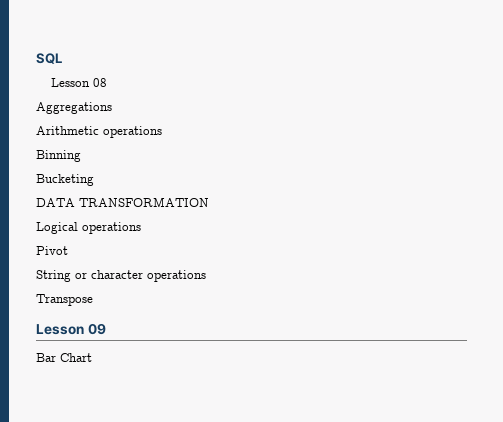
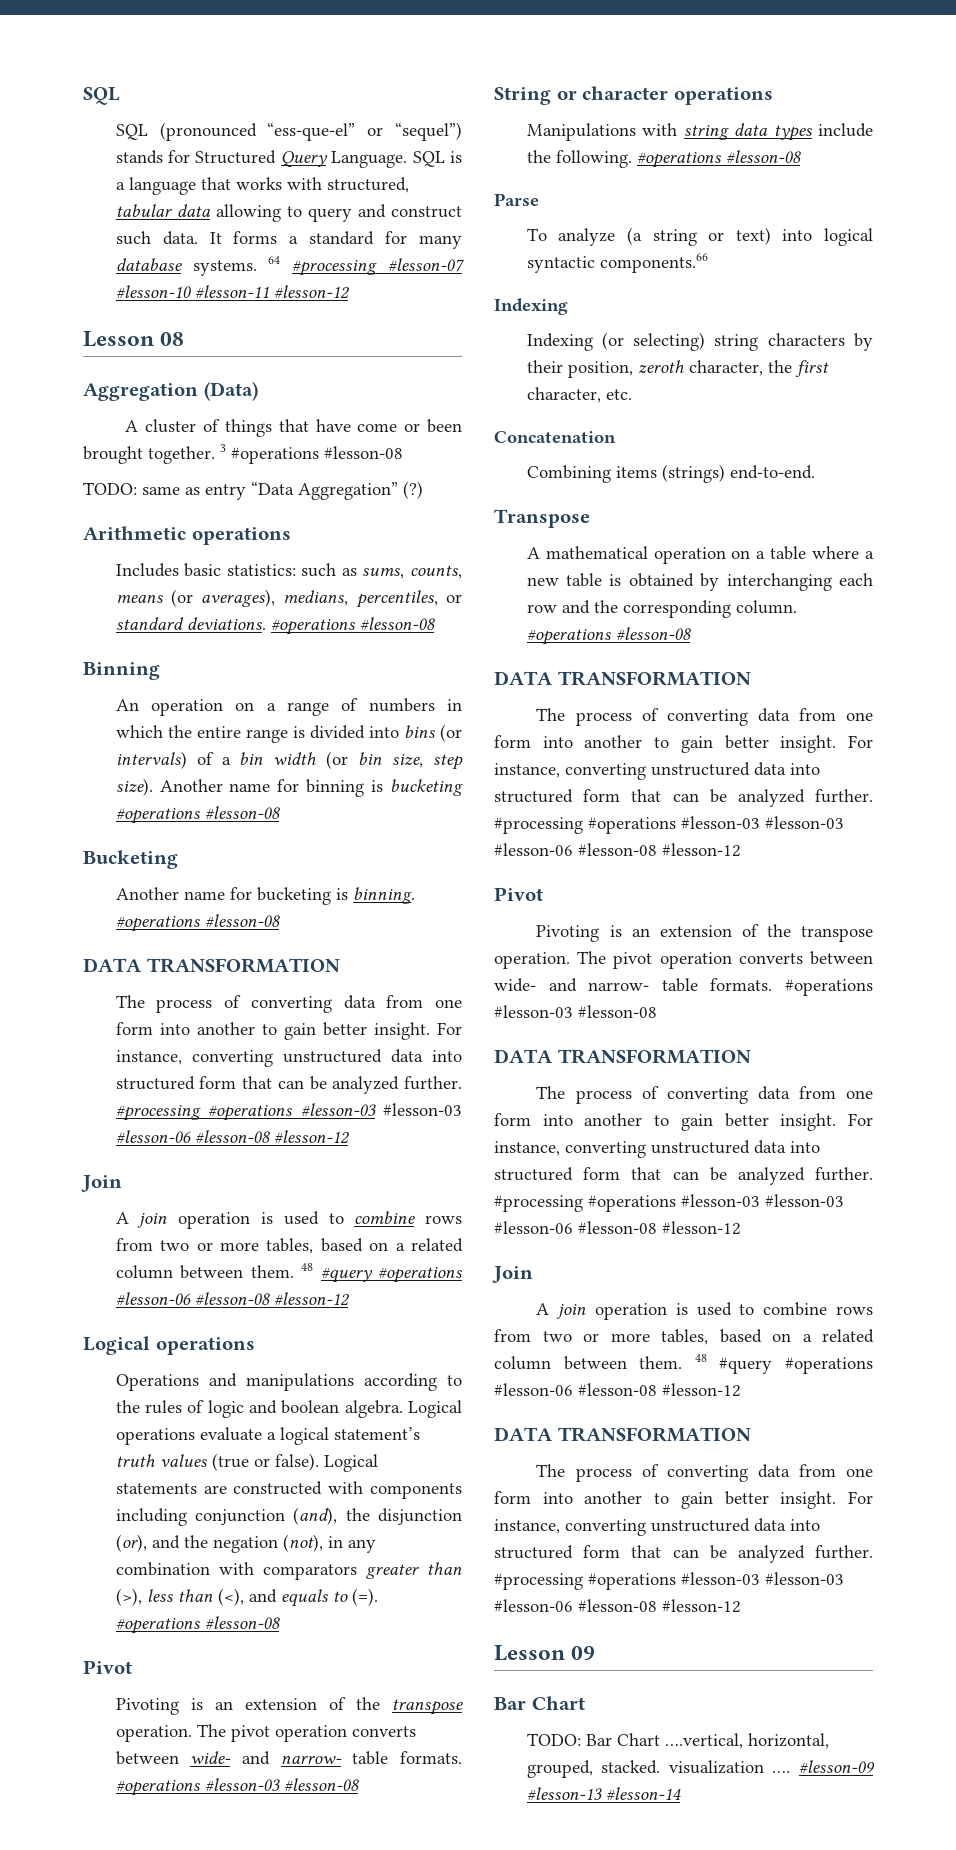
[50,78,107,87] [36,102,112,114] [36,126,162,138] [36,150,81,162] [36,174,94,186] [36,197,209,207] [36,222,141,234] [36,246,68,255] [36,270,206,282] [36,294,93,306] [36,323,106,335] [36,353,92,362] Lesson 08 // Aggregations // Arithmetic operations // Binning // Bucketing // DATA TRANSFORMATION // Logical operations // Pivot // String or character operations // Transpose // Lesson 09 // Bar Chart -> [115,122,462,141] [115,150,462,168] [115,177,409,195] [115,204,462,222] [115,231,462,249] [115,256,465,276] [115,285,350,299] [83,331,185,347] [83,381,258,401] [125,419,462,437] [83,444,403,464] [83,481,423,500] [83,526,291,545] [115,563,462,579] [115,589,462,608] [115,617,436,635] [83,662,160,680] [115,698,462,716] [115,724,462,743] [115,751,463,770] [115,778,463,797] [115,806,281,824] [83,850,178,869] [115,887,415,905] [115,914,281,932] [83,958,340,973] [115,995,463,1013] [115,1022,462,1040] [115,1049,462,1067] [115,1076,462,1094] [115,1103,463,1121] [115,1130,350,1144] [81,1175,122,1192] [115,1211,463,1229] [115,1238,463,1254] [115,1263,462,1283] [115,1292,350,1306] [83,1336,255,1355] [115,1373,462,1391] [115,1400,462,1418] [115,1427,420,1445] [115,1453,378,1472] [115,1481,462,1499] [115,1507,462,1526] [115,1534,376,1553] [115,1562,462,1580] [115,1588,378,1607] [115,1616,281,1634] [83,1660,132,1674] [115,1697,463,1715] [115,1724,416,1742] [115,1751,462,1765] [115,1778,360,1796] [494,86,773,105] [526,123,873,141] [526,150,802,168] [494,193,539,206] [526,227,873,246] [526,253,708,273] [494,298,568,315] [526,332,873,351] [526,360,829,378] [526,387,632,403] [494,431,616,443] [526,464,815,483] [494,509,590,528] [526,546,874,564] [526,573,873,591] [526,600,797,618] [526,627,692,645] [494,671,751,686] [536,708,873,726] [494,735,873,753] [494,762,820,780] [494,789,873,807] [494,816,844,834] [494,843,741,857] [494,887,543,901] [536,924,873,942] [494,951,873,969] [494,978,873,996] [494,1005,657,1018] [494,1049,751,1064] [536,1086,873,1104] [494,1113,873,1131] [494,1140,820,1158] [494,1167,873,1185] [494,1194,844,1212] [494,1221,741,1235] [492,1266,533,1283] [536,1302,873,1320] [494,1329,874,1345] [494,1354,873,1374] [494,1383,741,1397] [494,1427,751,1442] [536,1464,873,1482] [494,1491,873,1509] [494,1518,820,1536] [494,1545,873,1563] [494,1572,844,1590] [494,1599,741,1613] [494,1645,596,1661] [494,1696,585,1710] [526,1733,829,1749] [526,1760,875,1778] [526,1787,681,1801] SQL (pronounced “ess-que-el” or “sequel”) stands for Structured Query Language. SQL is a language that works with structured, tabular data allowing to query and construct such data. It forms a standard for many database systems. 64 #processing #lesson-07 #lesson-10 #lesson-11 #lesson-12 // Lesson 08 // Aggregation (Data) // A cluster of things that have come or been brought together. 3 #operations #lesson-08 // TODO: same as entry “Data Aggregation” (?) // Arithmetic operations // Includes basic statistics: such as sums, counts, means (or averages), medians, percentiles, or standard deviations. #operations #lesson-08 // Binning // An operation on a range of numbers in which the entire range is divided into bins (or intervals) of a bin width (or bin size, step size). Another name for binning is bucketing #operations #lesson-08 // Bucketing // Another name for bucketing is binning. #operations #lesson-08 // DATA TRANSFORMATION // The process of converting data from one form into another to gain better insight. For instance, converting unstructured data into structured form that can be analyzed further. #processing #operations #lesson-03 #lesson-03 #lesson-06 #lesson-08 #lesson-12 // Join // A join operation is used to combine rows from two or more tables, based on a related column between them. 48 #query #operations #lesson-06 #lesson-08 #lesson-12 // Logical operations // Operations and manipulations according to the rules of logic and boolean algebra. Logical operations evaluate a logical statement’s truth values (true or false). Logical statements are constructed with components including conjunction (and), the disjunction (or), and the negation (not), in any combination with comparators greater than (>), less than (<), and equals to (=). #operations #lesson-08 // Pivot // Pivoting is an extension of the transpose operation. The pivot operation converts between wide- and narrow- table formats. #operations #lesson-03 #lesson-08 // String or character operations // Manipulations with string data types include the following. #operations #lesson-08 // Parse // To analyze (a string or text) into logical syntactic components.66 // Indexing // Indexing (or selecting) string characters by their position, zeroth character, the first character, etc. // Concatenation // Combining items (strings) end-to-end. // Transpose // A mathematical operation on a table where a new table is obtained by interchanging each row and the corresponding column. #operations #lesson-08 // DATA TRANSFORMATION // The process of converting data from one form into another to gain better insight. For instance, converting unstructured data into structured form that can be analyzed further. #processing #operations #lesson-03 #lesson-03 #lesson-06 #lesson-08 #lesson-12 // Pivot // Pivoting is an extension of the transpose operation. The pivot operation converts between wide- and narrow- table formats. #operations #lesson-03 #lesson-08 // DATA TRANSFORMATION // The process of converting data from one form into another to gain better insight. For instance, converting unstructured data into structured form that can be analyzed further. #processing #operations #lesson-03 #lesson-03 #lesson-06 #lesson-08 #lesson-12 // Join // A join operation is used to combine rows from two or more tables, based on a related column between them. 48 #query #operations #lesson-06 #lesson-08 #lesson-12 // DATA TRANSFORMATION // The process of converting data from one form into another to gain better insight. For instance, converting unstructured data into structured form that can be analyzed further. #processing #operations #lesson-03 #lesson-03 #lesson-06 #lesson-08 #lesson-12 // Lesson 09 // Bar Chart // TODO: Bar Chart ….vertical, horizontal, grouped, stacked. visualization …. #lesson-09 #lesson-13 #lesson-14

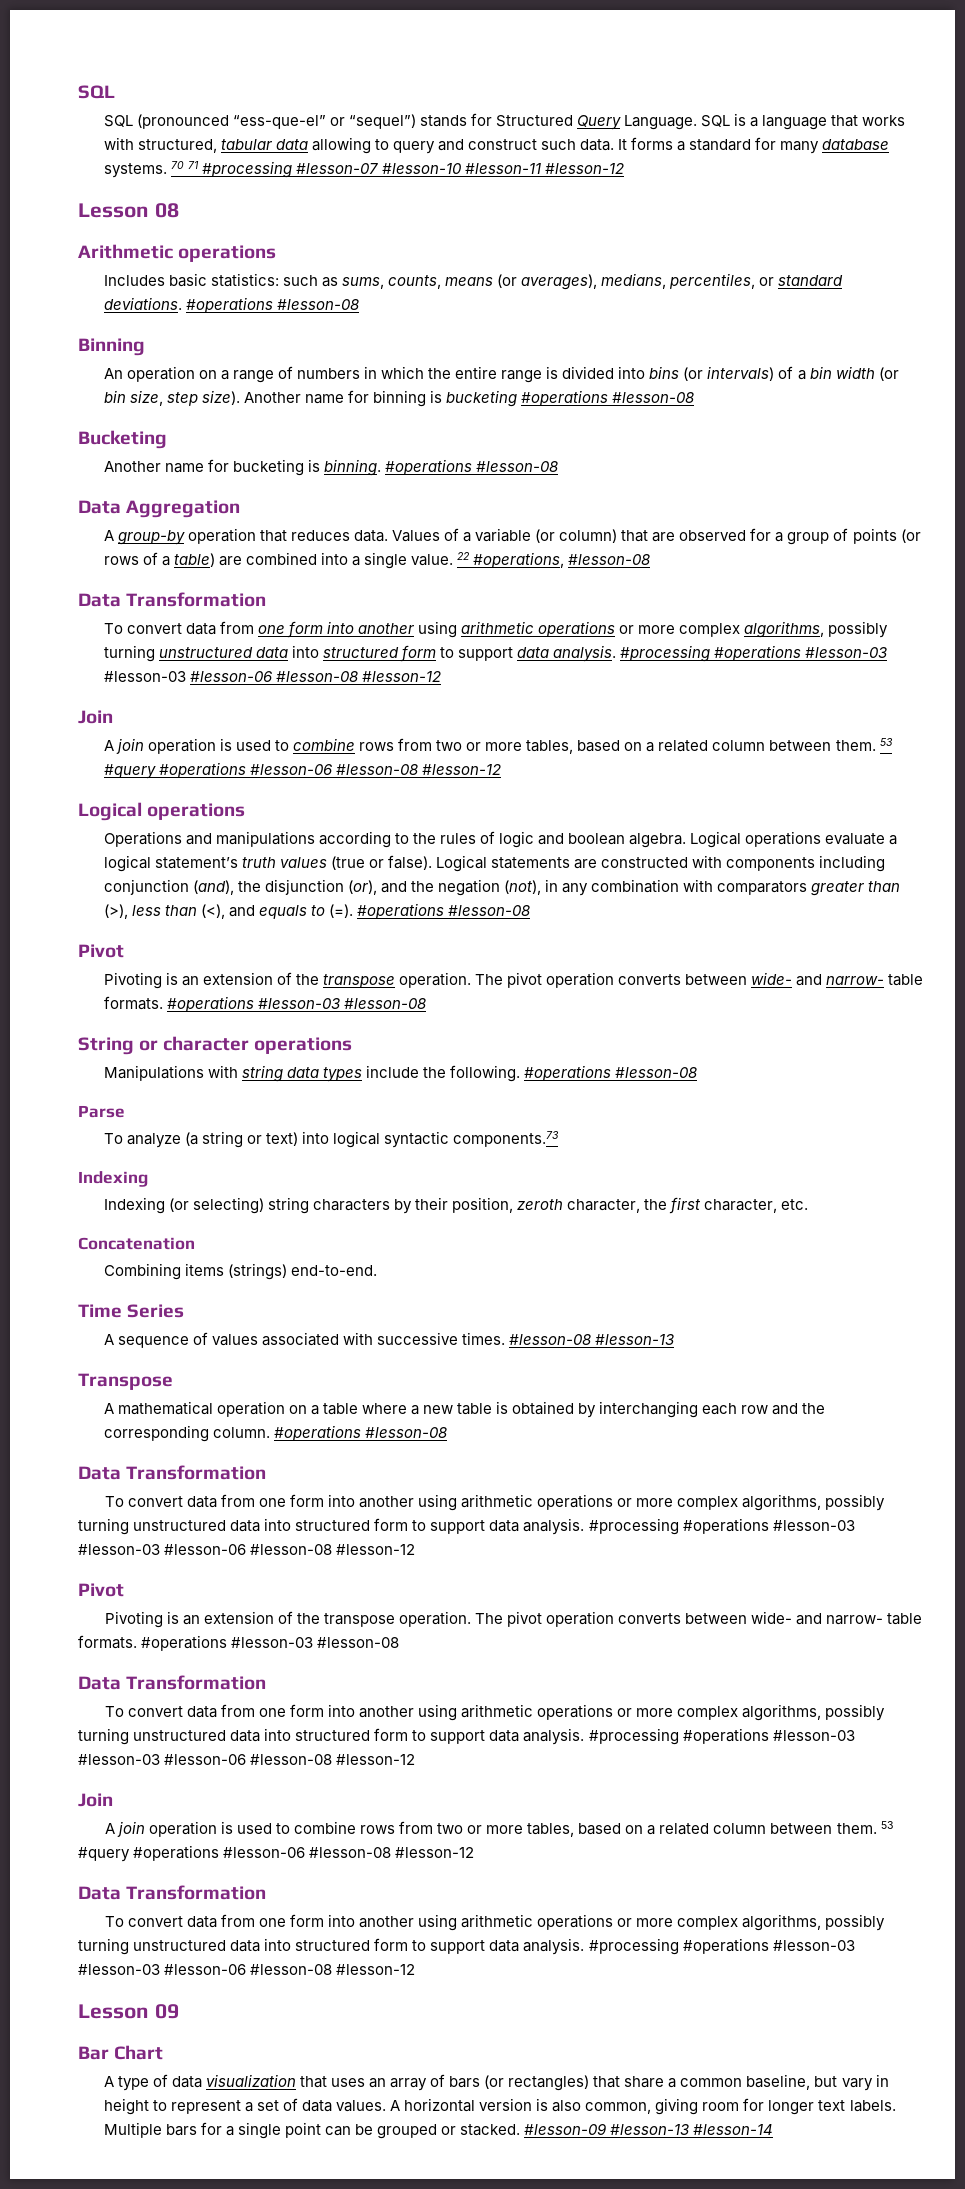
[268,256,281,264] 64 -> [170,161,199,169] 70 71
[83,381,258,401] [125,419,462,437] [83,444,403,464] [83,481,423,500] // Aggregation (Data) // A cluster of things that have come or been brought together. 3 #operations #lesson-08 // TODO: same as entry “Data Aggregation” (?) -> (179, 210) none
[83,958,340,973] [115,995,463,1013] [115,1022,462,1040] [115,1049,462,1067] [115,1076,462,1094] DATA TRANSFORMATION // The process of converting data from one form into another to gain better insight. For instance, converting unstructured data into structured form that can be analyzed further. -> [78,500,241,518] [103,528,921,545] [103,552,651,569] [78,592,267,607] [103,621,889,638] [103,645,617,662] Data Aggregation // A group-by operation that reduces data. Values of a variable (or column) that are observed for a group of points (or rows of a table) are combined into a single value. 22 #operations, #lesson-08 // Data Transformation // To convert data from one form into another using arithmetic operations or more complex algorithms, possibly turning unstructured data into structured form to support data analysis.
[301,1263,314,1271] 48 -> [879,738,893,746] 53
[599,253,708,273] components.66 -> [453,1131,560,1147] components.73
(815, 472) none -> [78,1304,185,1318] [103,1332,675,1348] // Time Series // A sequence of values associated with successive times. #lesson-08 #lesson-13
[494,671,751,686] [536,708,873,726] [494,735,873,753] [494,762,820,780] [494,789,873,807] DATA TRANSFORMATION // The process of converting data from one form into another to gain better insight. For instance, converting unstructured data into structured form that can be analyzed further. -> [78,1465,267,1480] [104,1494,886,1511] [78,1518,585,1535] Data Transformation // To convert data from one form into another using arithmetic operations or more complex algorithms, possibly turning unstructured data into structured form to support data analysis.
[494,1049,751,1064] [536,1086,873,1104] [494,1113,873,1131] [494,1140,820,1158] [494,1167,873,1185] DATA TRANSFORMATION // The process of converting data from one form into another to gain better insight. For instance, converting unstructured data into structured form that can be analyzed further. -> [78,1675,267,1690] [104,1704,886,1721] [78,1728,585,1745] Data Transformation // To convert data from one form into another using arithmetic operations or more complex algorithms, possibly turning unstructured data into structured form to support data analysis.
[694,1354,873,1374] [494,1383,741,1397] [494,1427,751,1442] [536,1464,873,1482] [494,1491,873,1509] [494,1518,820,1536] [494,1545,873,1563] 48 #query #operations #lesson-06 #lesson-08 #lesson-12 // DATA TRANSFORMATION // The process of converting data from one form into another to gain better insight. For instance, converting unstructured data into structured form that can be analyzed further. -> [880,1821,893,1829] [78,1845,475,1862] [78,1885,267,1900] [104,1914,886,1931] [78,1938,585,1955] 53 #query #operations #lesson-06 #lesson-08 #lesson-12 // Data Transformation // To convert data from one form into another using arithmetic operations or more complex algorithms, possibly turning unstructured data into structured form to support data analysis.
[526,1733,829,1749] [526,1760,791,1778] TODO: Bar Chart ….vertical, horizontal, grouped, stacked. visualization …. -> [103,2074,889,2091] [103,2098,896,2115] [103,2122,521,2139] A type of data visualization that uses an array of bars (or rectangles) that share a common baseline, but vary in height to represent a set of data values. A horizontal version is also common, giving room for longer text labels. Multiple bars for a single point can be grouped or stacked.

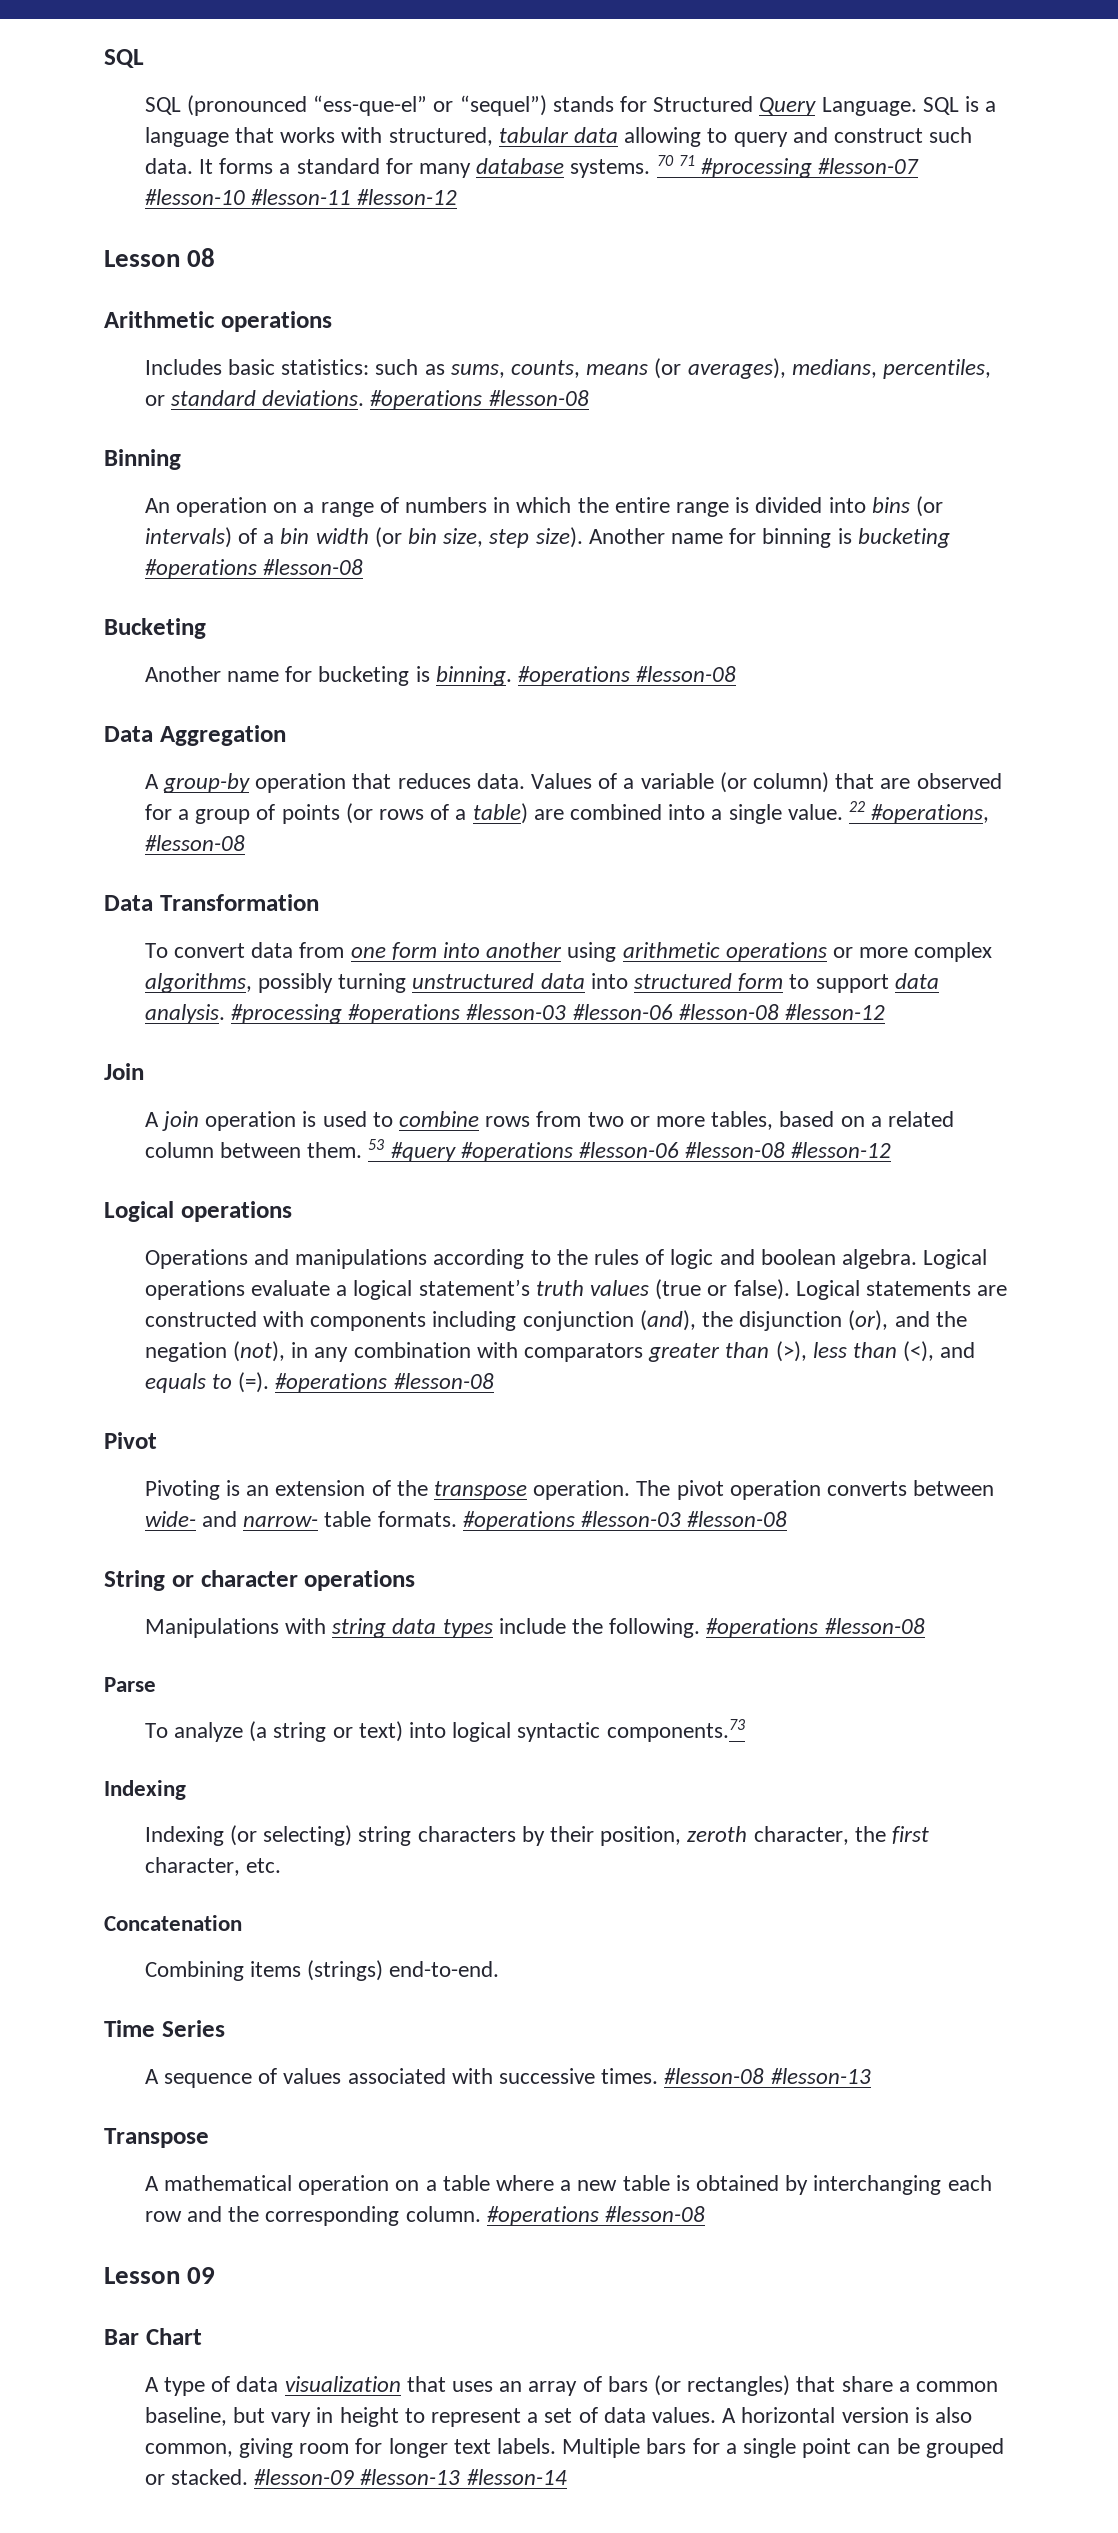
[103,671,186,682] #lesson-03 -> (567, 1012) none
[78,1465,267,1480] [104,1494,886,1511] [78,1518,855,1535] [78,1544,416,1555] [78,1583,124,1597] [104,1611,923,1628] [78,1635,400,1651] [78,1675,267,1690] [104,1704,886,1721] [78,1728,855,1745] [78,1754,416,1765] [78,1793,113,1807] [104,1821,893,1837] [78,1845,475,1862] [78,1885,267,1900] [104,1914,886,1931] [78,1938,855,1955] [78,1964,416,1975] // Data Transformation // To convert data from one form into another using arithmetic operations or more complex algorithms, possibly turning unstructured data into structured form to support data analysis. #processing #operations #lesson-03 #lesson-03 #lesson-06 #lesson-08 #lesson-12 // Pivot // Pivoting is an extension of the transpose operation. The pivot operation converts between wide- and narrow- table formats. #operations #lesson-03 #lesson-08 // Data Transformation // To convert data from one form into another using arithmetic operations or more complex algorithms, possibly turning unstructured data into structured form to support data analysis. #processing #operations #lesson-03 #lesson-03 #lesson-06 #lesson-08 #lesson-12 // Join // A join operation is used to combine rows from two or more tables, based on a related column between them. 53 #query #operations #lesson-06 #lesson-08 #lesson-12 // Data Transformation // To convert data from one form into another using arithmetic operations or more complex algorithms, possibly turning unstructured data into structured form to support data analysis. #processing #operations #lesson-03 #lesson-03 #lesson-06 #lesson-08 #lesson-12 -> (705, 2214) none

